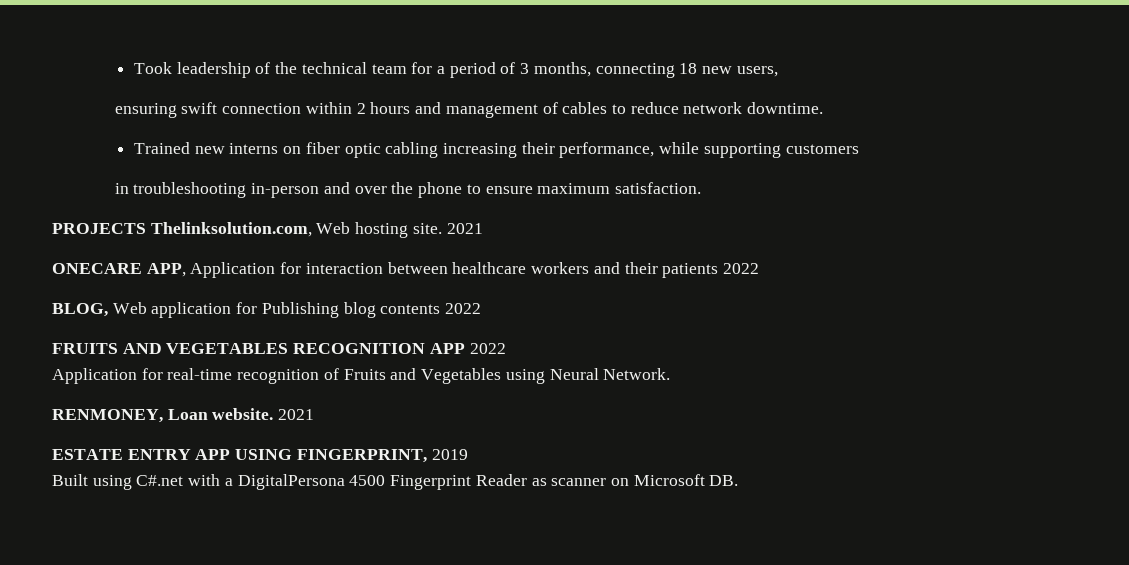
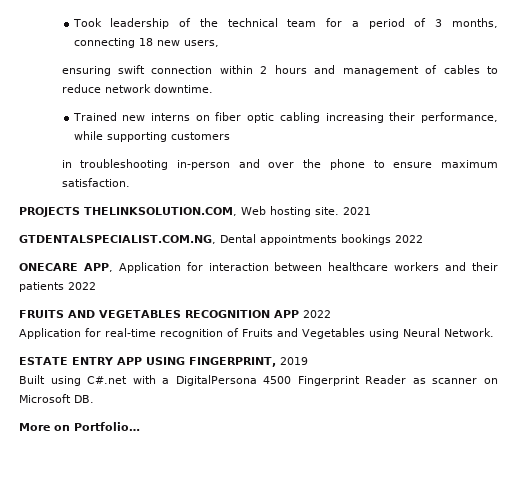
[150,222,312,237] Thelinksolution.com, -> [84,207,237,216] THELINKSOLUTION.COM,
(483, 228) none -> [19,234,423,245] // GTDENTALSPECIALIST.COM.NG, Dental appointments bookings 2022
[52,302,482,318] // BLOG, Web application for Publishing blog contents 2022 -> (96, 286) none
[52,408,315,423] // RENMONEY, Loan website. 2021 -> (494, 332) none
(739, 480) none -> [19,422,140,431] // More on Portfolio…

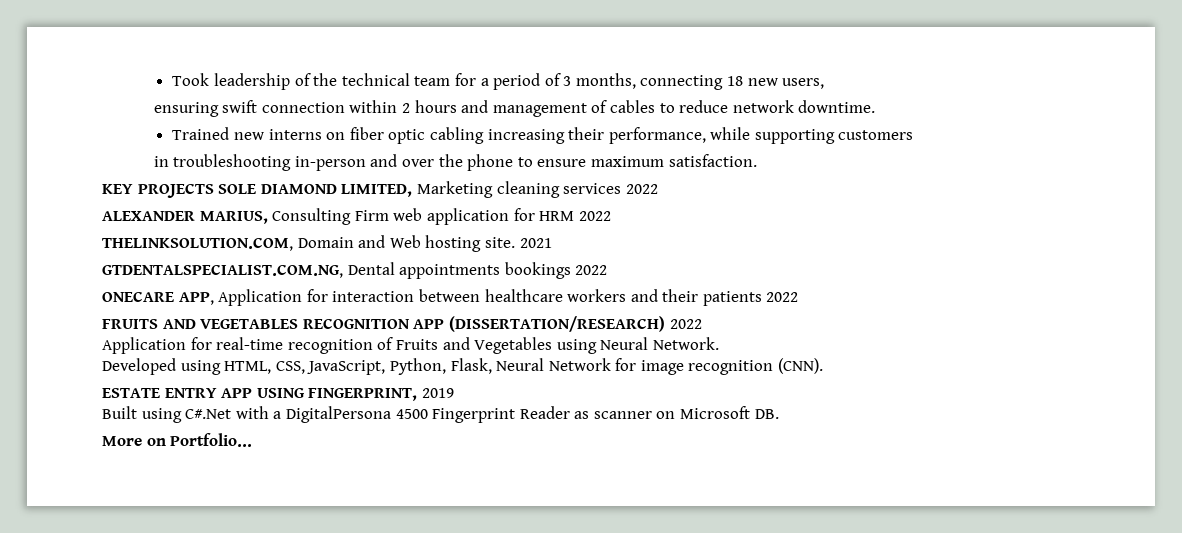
[19,207,237,217] PROJECTS THELINKSOLUTION.COM, -> [102,181,658,198] [102,208,611,225] [102,235,386,251] KEY PROJECTS SOLE DIAMOND LIMITED, Marketing cleaning services 2022 // ALEXANDER MARIUS, Consulting Firm web application for HRM 2022 // THELINKSOLUTION.COM, Domain and
(299, 314) none -> [448,316,665,332] (DISSERTATION/RESEARCH)
(494, 332) none -> [102,358,824,375] // Developed using HTML, CSS, JavaScript, Python, Flask, Neural Network for image recognition (CNN).
[87,376,128,384] C#.net -> [185,409,232,419] C#.Net

